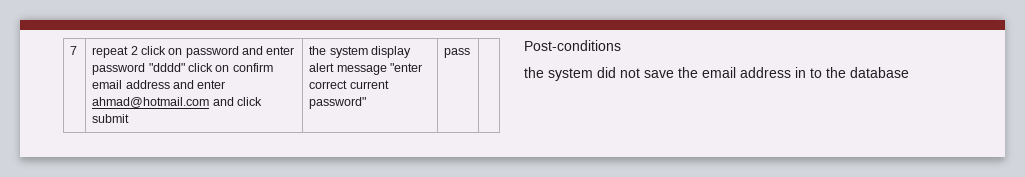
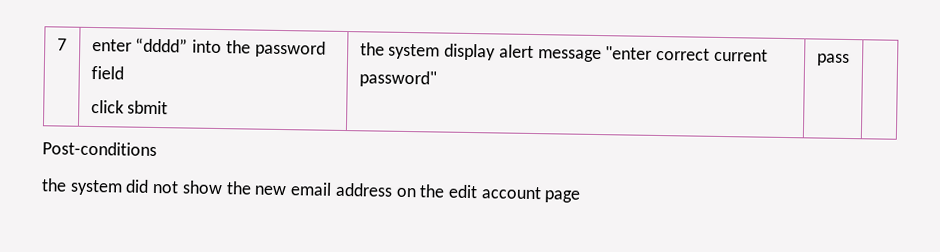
[92,46,295,58] [92,63,273,75] [92,80,226,89] [92,97,262,108] [92,114,130,123] repeat 2 click on password and enter password "dddd" click on confirm email address and enter ahmad@hotmail.com and click submit -> [91,37,326,58] [90,65,124,80] [90,99,169,115] enter “dddd” into the password field // click sbmit
[644,67,909,78] save the email address in to the database -> [181,180,581,203] show the new email address on the edit account page

